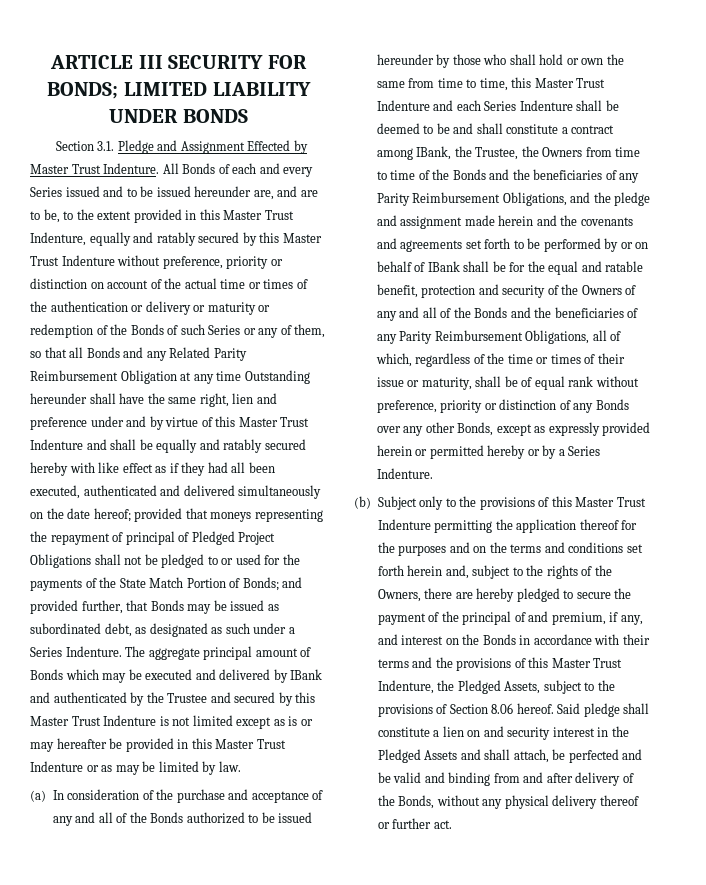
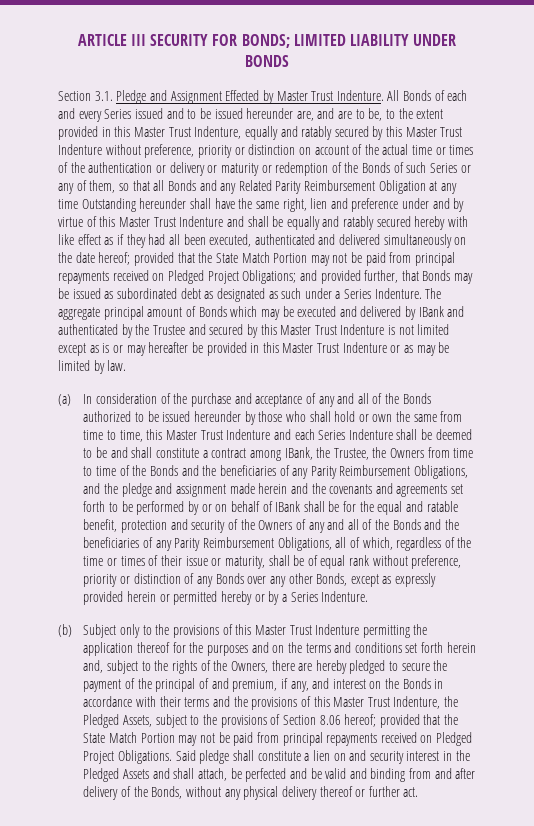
[210,509,323,522] [30,531,276,545] [30,554,300,568] [30,577,279,591] moneys representing the repayment of principal of Pledged Project Obligations shall not be pledged to or used for the payments of the State Match Portion of Bonds; -> [198,252,456,266] [58,270,297,284] the State Match Portion may not be paid from principal repayments received on Pledged Project Obligations;
[104,623,132,637] debt, -> [180,288,201,299] debt
[516,703,554,714] hereof. -> [344,714,459,728] [83,732,473,746] [83,750,173,764] hereof; provided that the State Match Portion may not be paid from principal repayments received on Pledged Project Obligations.

